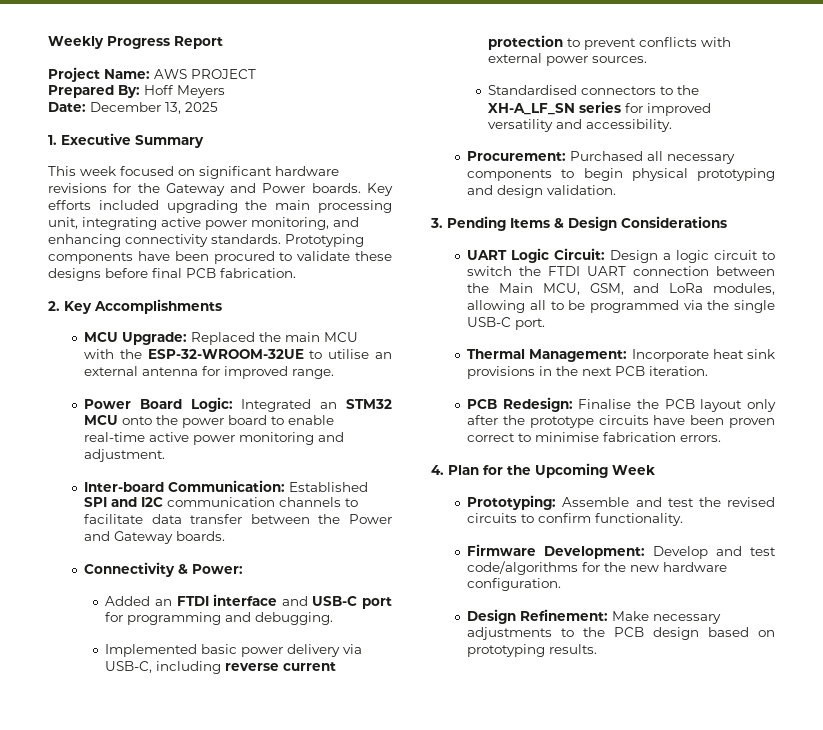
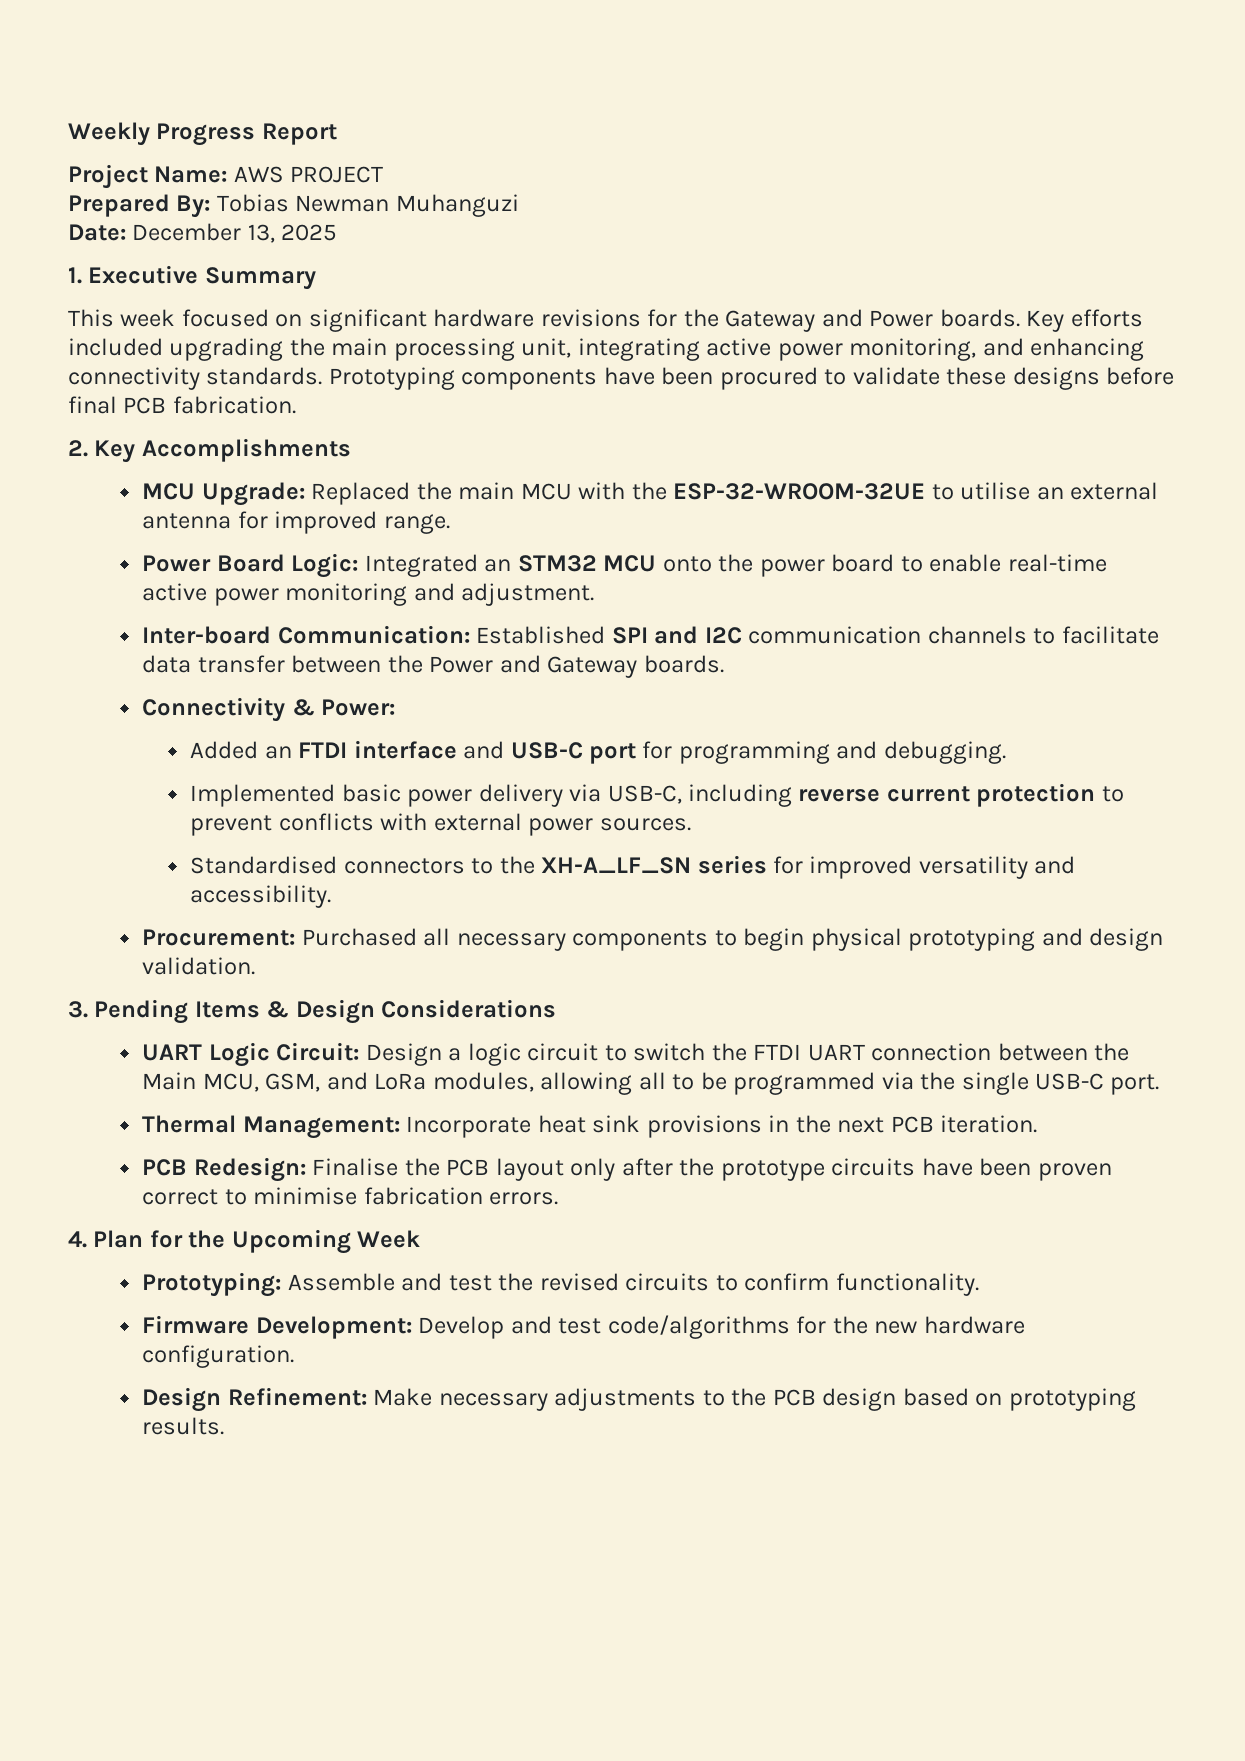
[144,85,225,98] Hoff Meyers -> [216,194,519,217] Tobias Newman Muhanguzi

